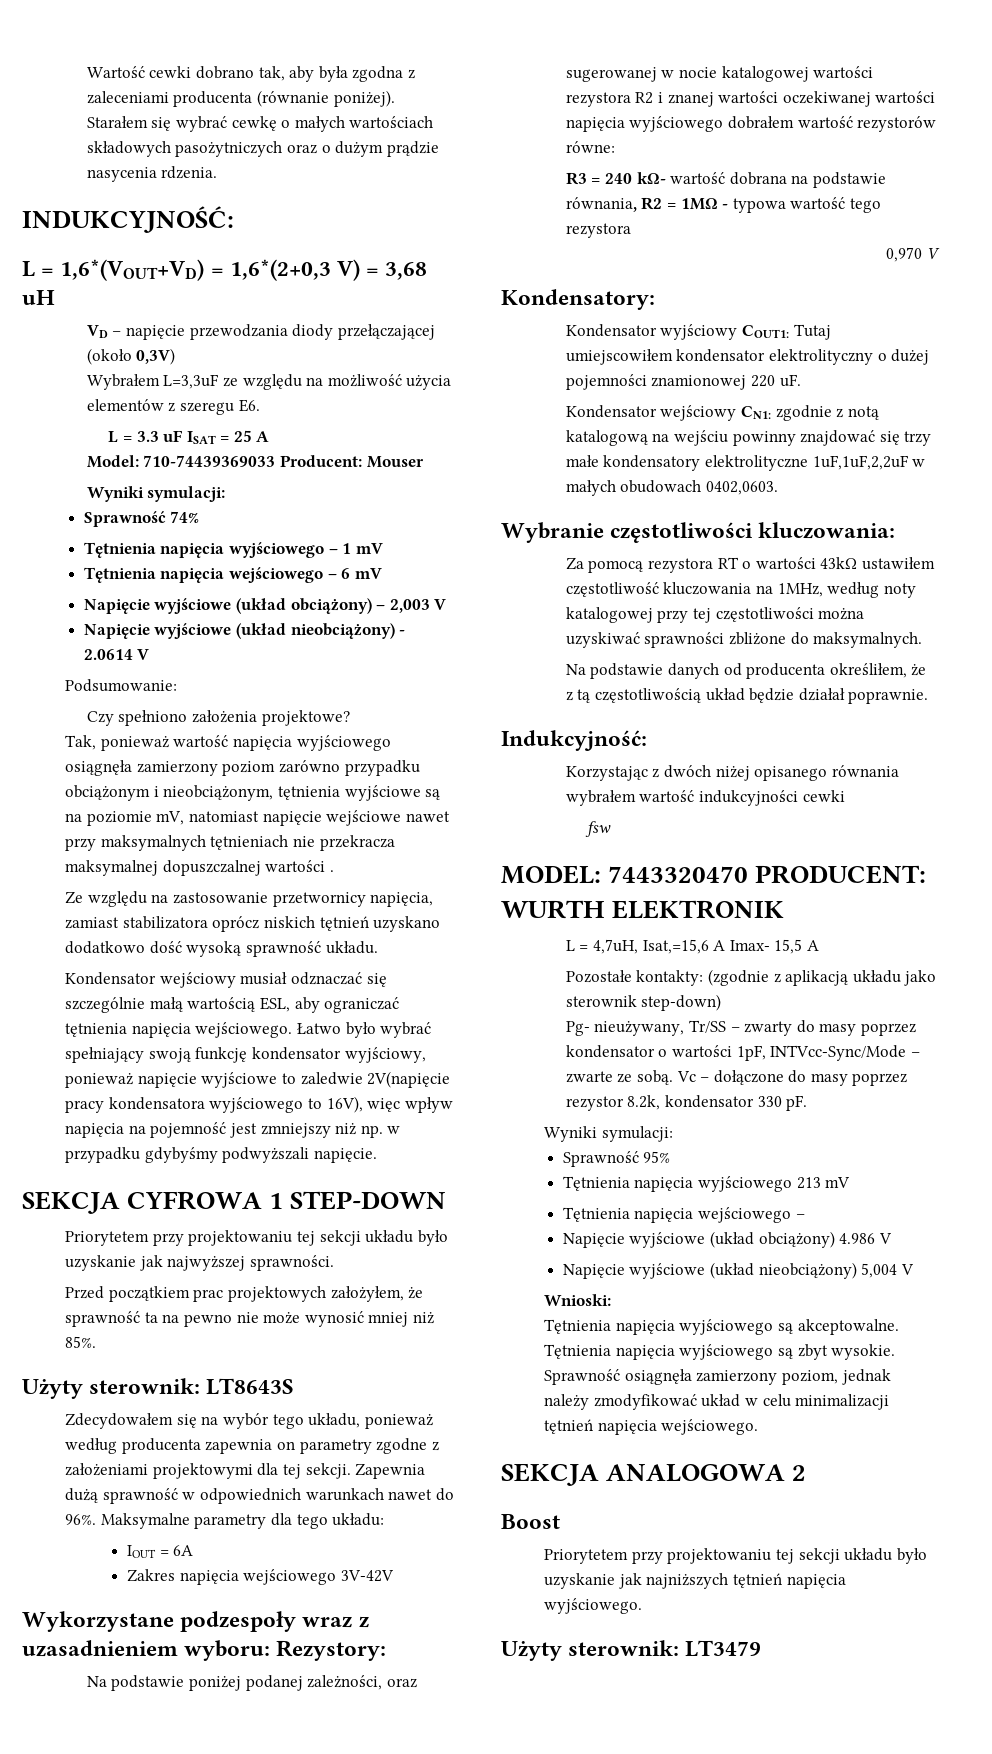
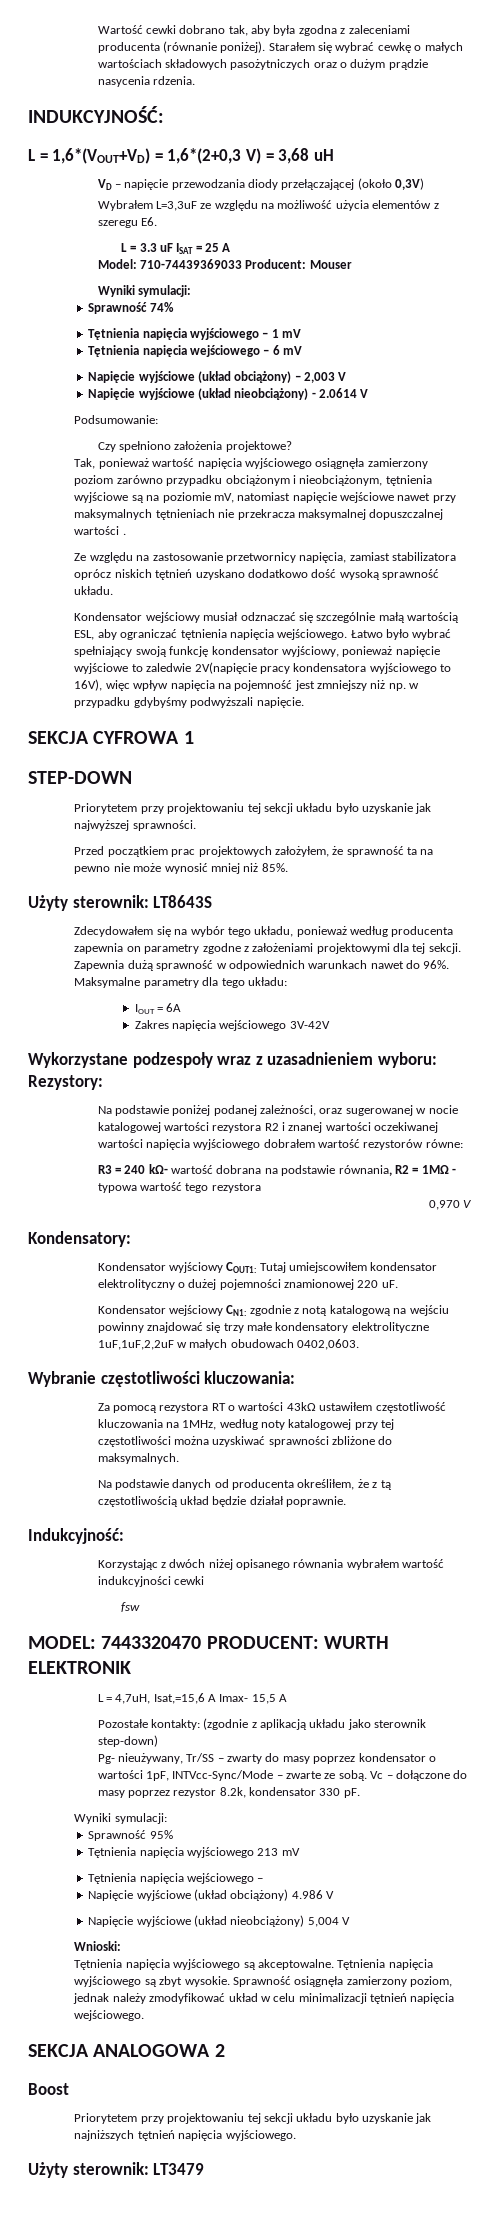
(284, 1201) none -> (194, 737) //

